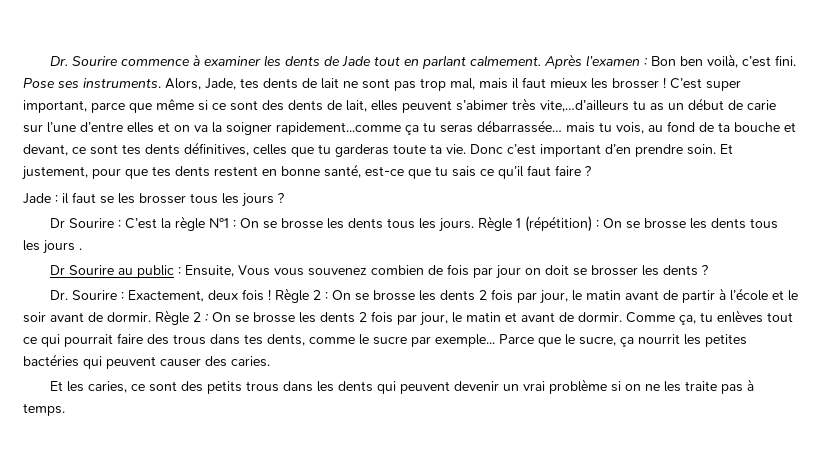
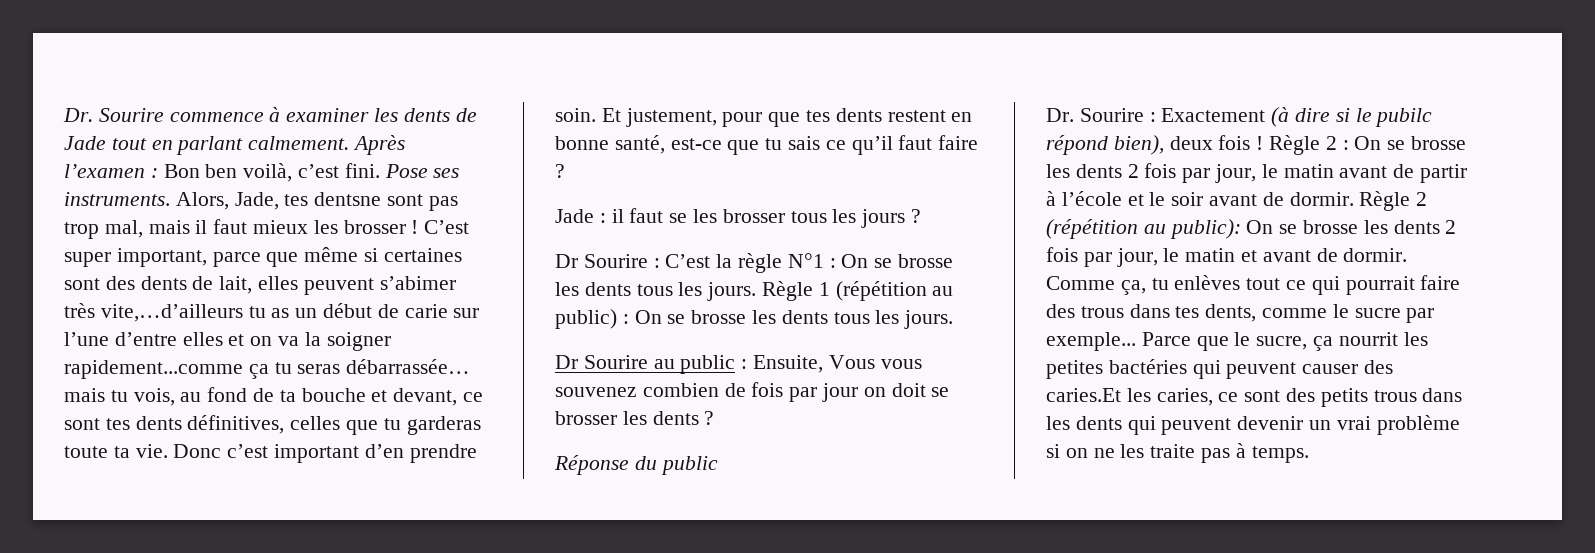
[263,78,358,89] dents de lait ne -> [314,192,382,206] dentsne
[212,103,226,110] ce -> [383,248,462,262] certaines
[525,216,779,232] [23,240,82,254] (répétition) : On se brosse les dents tous les jours . -> [835,281,954,301] [555,309,954,329] (répétition au public) : On se brosse les dents tous les jours.
(709, 270) none -> [554,455,718,475] // Réponse du public
[128,290,205,302] Exactement, -> [1161,107,1433,127] [1046,135,1164,155] Exactement (à dire si le pubilc répond bien),
[205,314,209,322] : -> [1046,219,1241,239] (répétition au public):
[231,356,270,367] [50,381,64,391] caries. // Et -> [1046,388,1121,402] caries.Et

